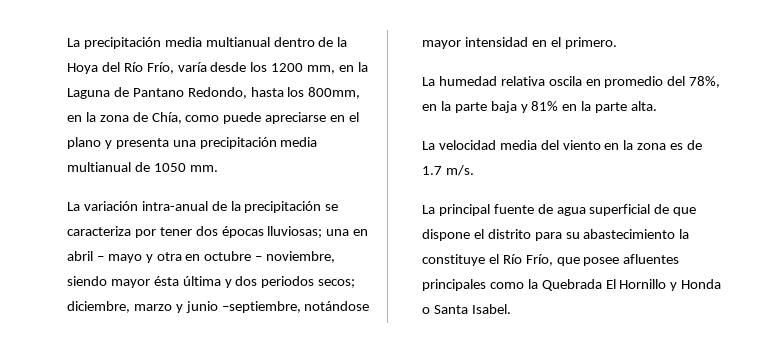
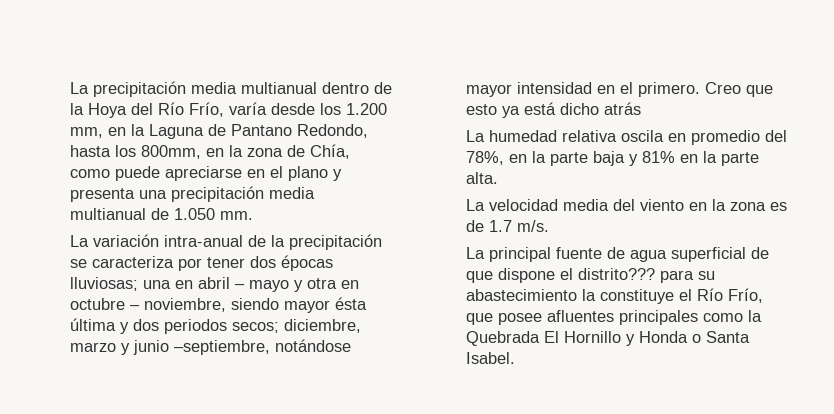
[271,63,304,72] 1200 -> [346,103,388,115] 1.200
[153,163,186,172] 1050 -> [174,208,216,220] 1.050
(617, 43) none -> [705,82,774,97] [466,102,642,118] Creo que esto ya está dicho atrás
[487,229,531,239] distrito -> [578,268,656,280] distrito???

